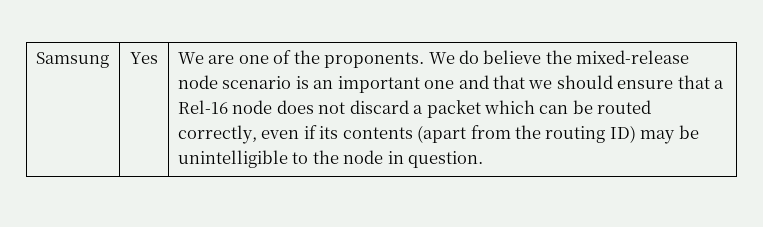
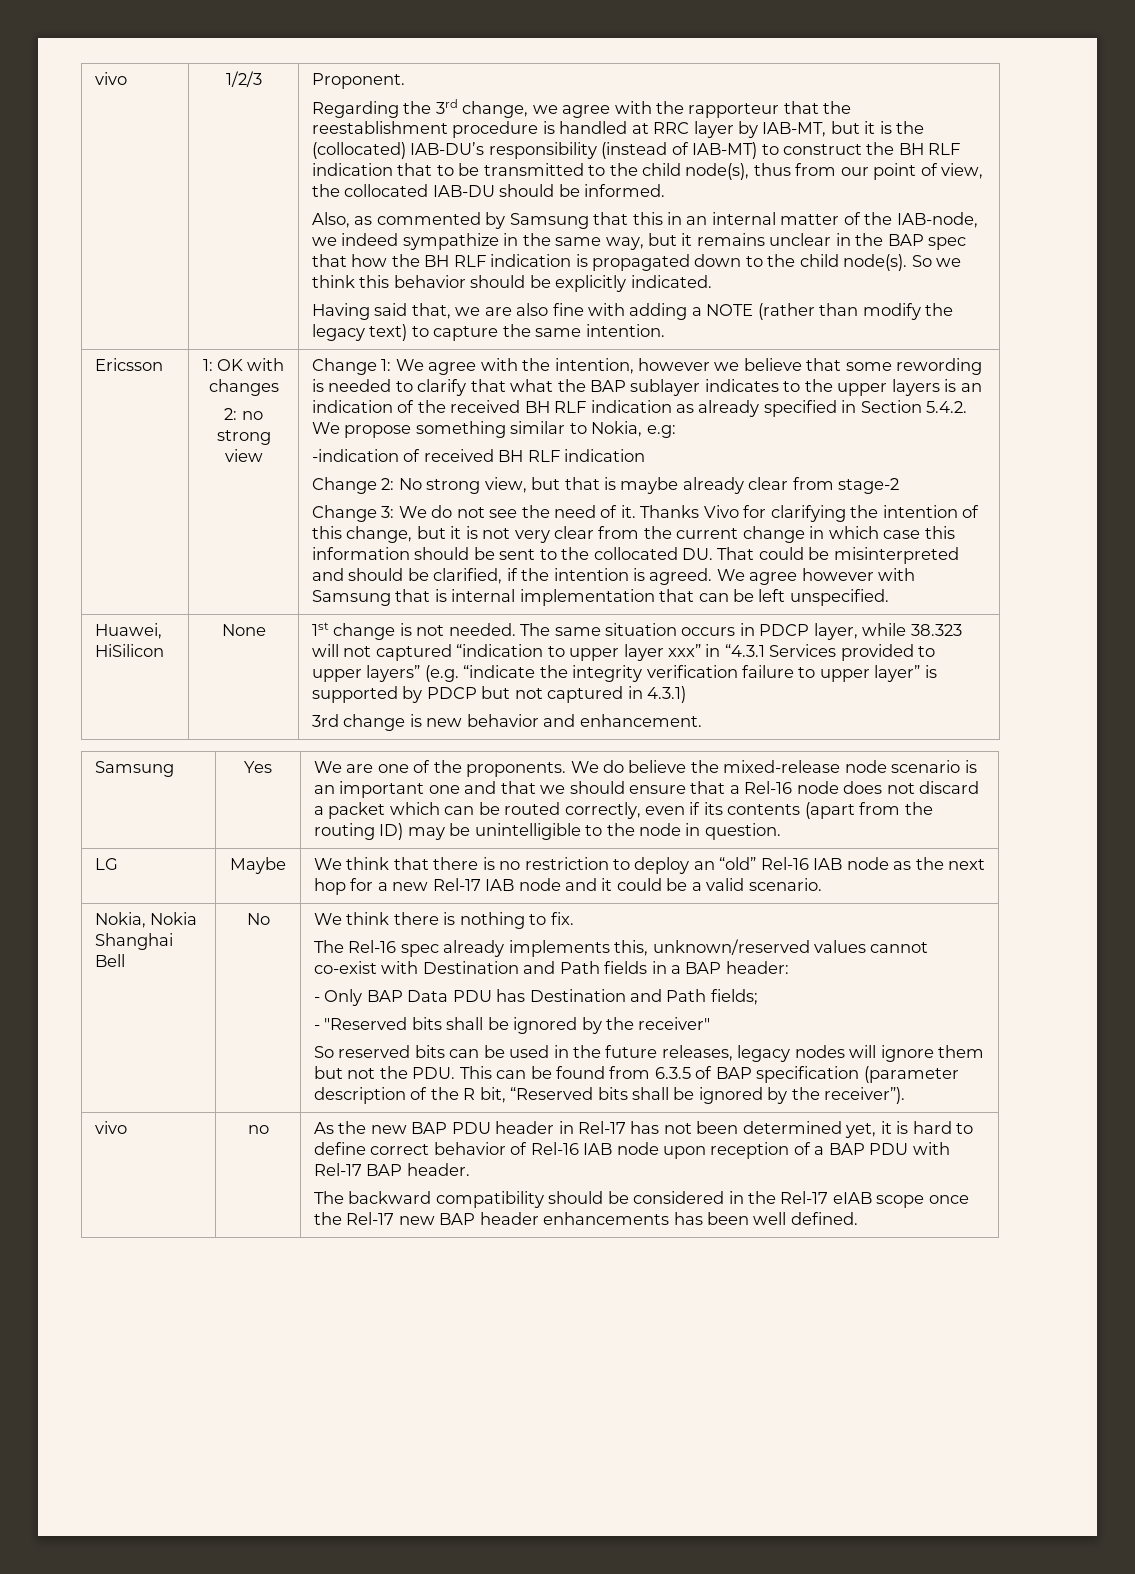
(35, 60) none -> [94,72,127,85] [225,71,262,87] [311,73,405,89] [311,99,852,118] [311,121,925,138] [311,142,961,159] [311,163,984,180] [311,184,666,197] [311,212,978,229] [311,233,967,250] [311,254,962,271] [311,275,712,292] [311,303,954,320] [311,324,665,341] [94,358,163,371] [202,358,285,371] [208,379,279,396] [224,408,263,420] [216,430,271,445] [224,449,263,462] [311,358,983,375] [311,379,982,396] [311,400,968,417] [311,421,676,438] [311,449,646,462] [311,477,900,494] [311,505,980,522] [311,526,955,543] [311,547,959,564] [311,568,916,585] [311,589,889,606] [94,623,162,639] [94,644,164,657] [221,624,266,636] [311,622,962,640] [311,644,936,661] [311,665,937,682] [311,686,687,703] [311,714,702,731] vivo | 1/2/3 | Proponent. // Regarding the 3rd change, we agree with the rapporteur that the reestablishment procedure is handled at RRC layer by IAB-MT, but it is the (collocated) IAB-DU’s responsibility (instead of IAB-MT) to construct the BH RLF indication that to be transmitted to the child node(s), thus from our point of view, the collocated IAB-DU should be informed. // Also, as commented by Samsung that this in an internal matter of the IAB-node, we indeed sympathize in the same way, but it remains unclear in the BAP spec that how the BH RLF indication is propagated down to the child node(s). So we think this behavior should be explicitly indicated. // Having said that, we are also fine with adding a NOTE (rather than modify the legacy text) to capture the same intention. // Ericsson | 1: OK with changes // 2: no strong view | Change 1: We agree with the intention, however we believe that some rewording is needed to clarify that what the BAP sublayer indicates to the upper layers is an indication of the received BH RLF indication as already specified in Section 5.4.2. We propose something similar to Nokia, e.g: // -indication of received BH RLF indication // Change 2: No strong view, but that is maybe already clear from stage-2 // Change 3: We do not see the need of it. Thanks Vivo for clarifying the intention of this change, but it is not very clear from the current change in which case this information should be sent to the collocated DU. That could be misinterpreted and should be clarified, if the intention is agreed. We agree however with Samsung that is internal implementation that can be left unspecified. // Huawei, HiSilicon | None | 1st change is not needed. The same situation occurs in PDCP layer, while 38.323 will not captured “indication to upper layer xxx” in “4.3.1 Services provided to upper layers” (e.g. “indicate the integrity verification failure to upper layer” is supported by PDCP but not captured in 4.3.1) // 3rd change is new behavior and enhancement. //
(484, 159) none -> [94,858,118,870] [230,857,286,874] [313,857,986,874] [313,878,822,895] [94,912,198,928] [94,933,173,950] [94,954,125,967] [246,913,270,925] [313,912,574,929] [313,939,929,957] [313,961,789,974] [313,989,758,1006] [313,1017,711,1034] [313,1045,985,1062] [313,1066,959,1083] [313,1087,906,1104] [94,1121,127,1134] [247,1125,269,1134] [313,1121,974,1138] [313,1142,950,1159] [313,1163,470,1176] [313,1191,969,1208] [313,1212,858,1225] // LG | Maybe | We think that there is no restriction to deploy an “old” Rel-16 IAB node as the next hop for a new Rel-17 IAB node and it could be a valid scenario. // Nokia, Nokia Shanghai Bell | No | We think there is nothing to fix. // The Rel-16 spec already implements this, unknown/reserved values cannot co-exist with Destination and Path fields in a BAP header: // - Only BAP Data PDU has Destination and Path fields; // - "Reserved bits shall be ignored by the receiver" // So reserved bits can be used in the future releases, legacy nodes will ignore them but not the PDU. This can be found from 6.3.5 of BAP specification (parameter description of the R bit, “Reserved bits shall be ignored by the receiver”). // vivo | no | As the new BAP PDU header in Rel-17 has not been determined yet, it is hard to define correct behavior of Rel-16 IAB node upon reception of a BAP PDU with Rel-17 BAP header. // The backward compatibility should be considered in the Rel-17 eIAB scope once the Rel-17 new BAP header enhancements has been well defined.

